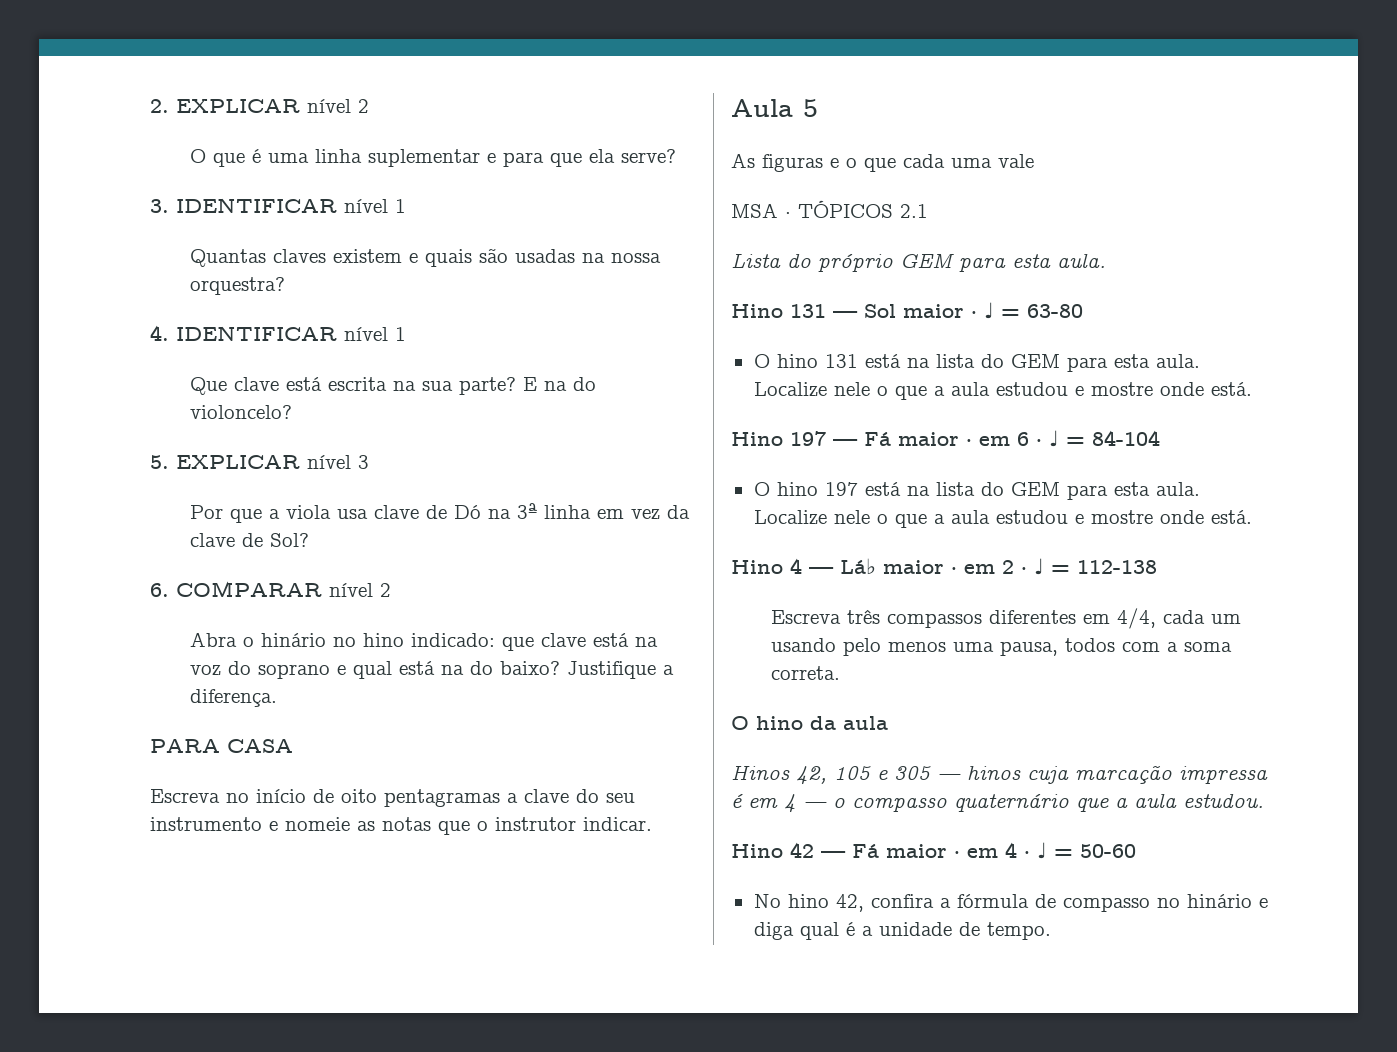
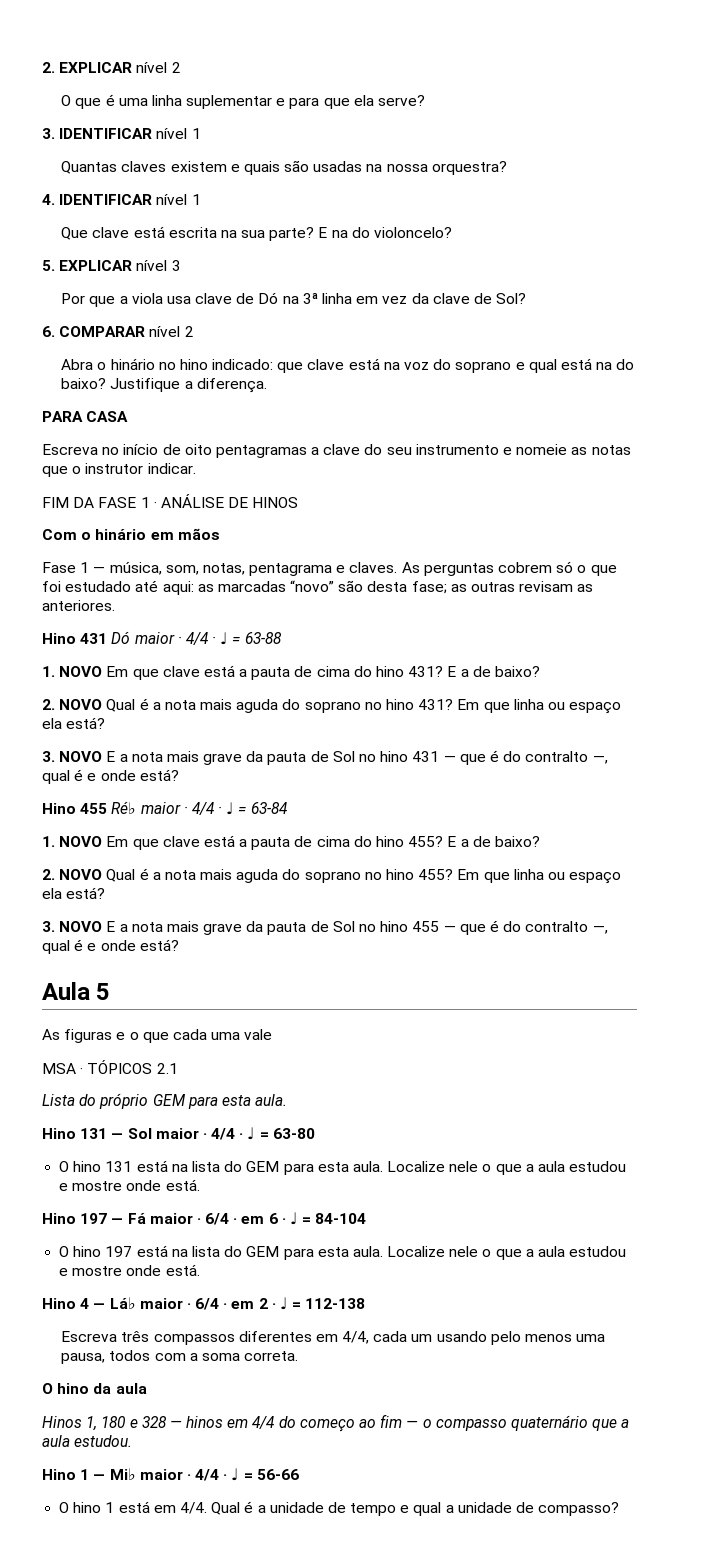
(652, 824) none -> [42,494,299,508] [42,528,220,540] [42,561,617,576] [42,580,594,595] [42,600,115,611] [42,631,282,645] [42,665,540,680] [42,698,622,714] [42,717,106,729] [42,750,608,765] [42,769,179,784] [42,801,287,815] [42,835,540,850] [42,868,622,884] [42,887,106,899] [42,920,608,935] [42,939,179,954] // FIM DA FASE 1 · ANÁLISE DE HINOS // Com o hinário em mãos // Fase 1 — música, som, notas, pentagrama e claves. As perguntas cobrem só o que foi estudado até aqui: as marcadas “novo” são desta fase; as outras revisam as anteriores. // Hino 431 Dó maior · 4/4 · ♩ = 63-88 // 1. NOVO Em que clave está a pauta de cima do hino 431? E a de baixo? // 2. NOVO Qual é a nota mais aguda do soprano no hino 431? Em que linha ou espaço ela está? // 3. NOVO E a nota mais grave da pauta de Sol no hino 431 — que é do contralto —, qual é e onde está? // Hino 455 Ré♭ maior · 4/4 · ♩ = 63-84 // 1. NOVO Em que clave está a pauta de cima do hino 455? E a de baixo? // 2. NOVO Qual é a nota mais aguda do soprano no hino 455? Em que linha ou espaço ela está? // 3. NOVO E a nota mais grave da pauta de Sol no hino 455 — que é do contralto —, qual é e onde está?
(977, 314) none -> [211,1128,244,1140] 4/4 ·
(972, 442) none -> [205,1213,238,1225] 6/4 ·
(957, 570) none -> [195,1298,228,1310] 6/4 ·
[796,766,1268,785] [731,793,796,813] 42, 105 e 305 — hinos cuja marcação impressa é em 4 -> [86,1414,403,1432] 1, 180 e 328 — hinos em 4/4 do começo ao fim
[790,842,1136,859] [753,894,1268,912] [753,922,1051,940] 42 — Fá maior · em 4 · ♩ = 50-60 // No hino 42, confira a fórmula de compasso no hinário e diga qual é a unidade de tempo. -> [80,1468,299,1481] [59,1501,620,1516] 1 — Mi♭ maior · 4/4 · ♩ = 56-66 // O hino 1 está em 4/4. Qual é a unidade de tempo e qual a unidade de compasso?

